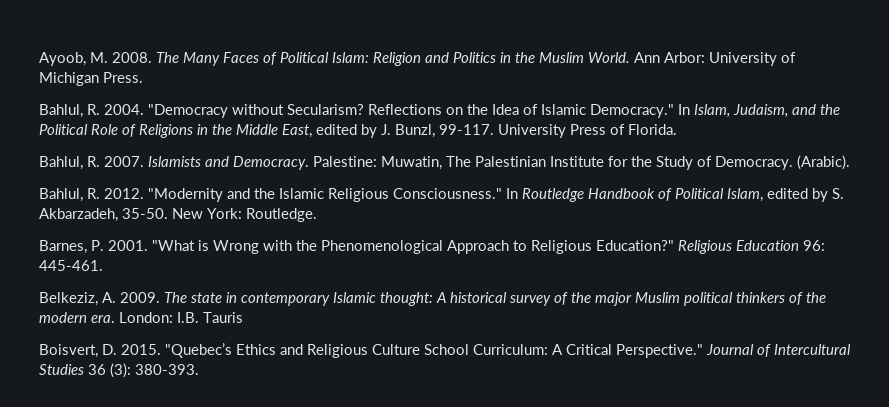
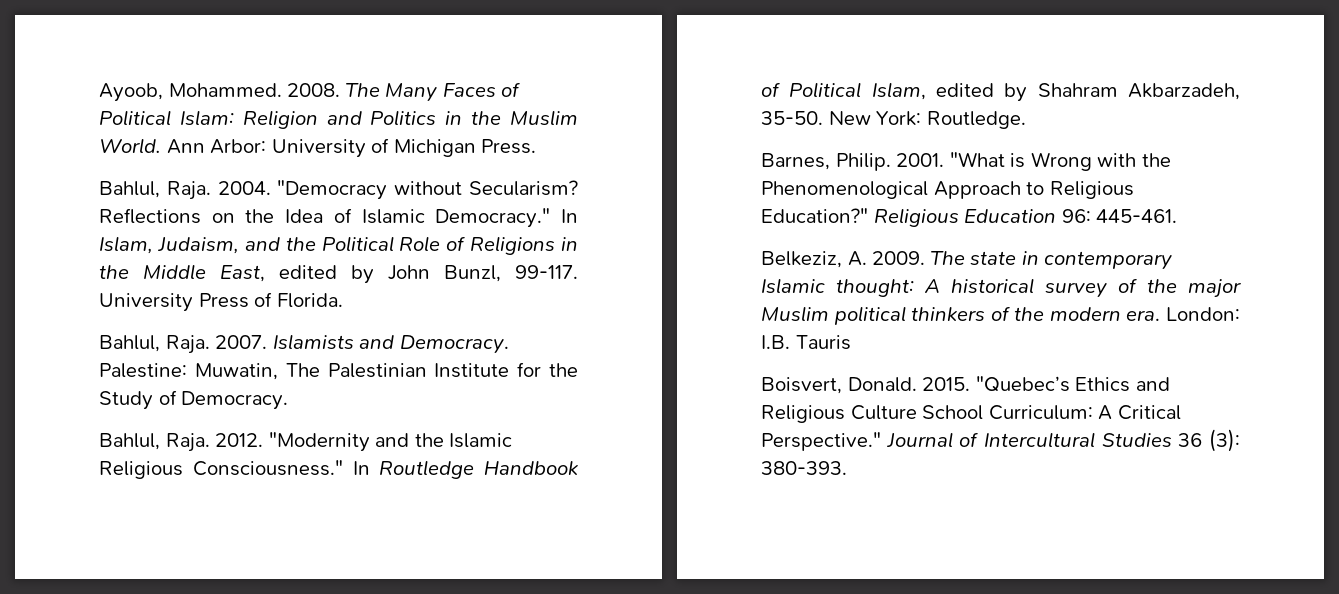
[90,52,108,63] M. -> [168,83,282,97] Mohammed.
[87,104,100,115] R. -> [166,181,211,200] Raja.
[381,124,391,135] J. -> [388,265,430,280] John
[87,156,100,167] R. -> [165,335,210,354] Raja.
[797,155,850,170] [39,188,100,202] (Arabic). // Bahlul, R. -> [99,433,210,452] // Bahlul, Raja.
[832,188,844,199] S. -> [1037,83,1118,97] Shahram
[91,240,104,251] P. -> [835,153,891,171] Philip.
[102,344,117,355] D. -> [847,377,917,392] Donald.

